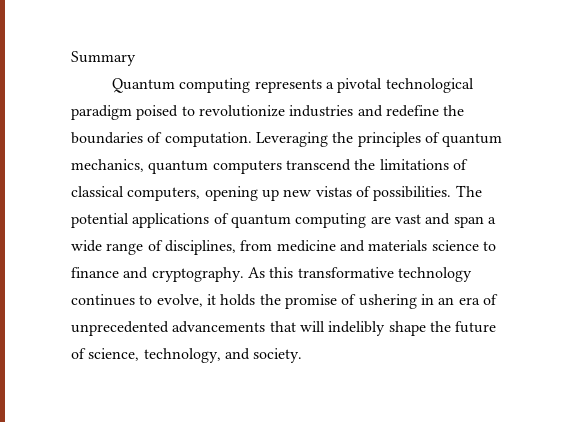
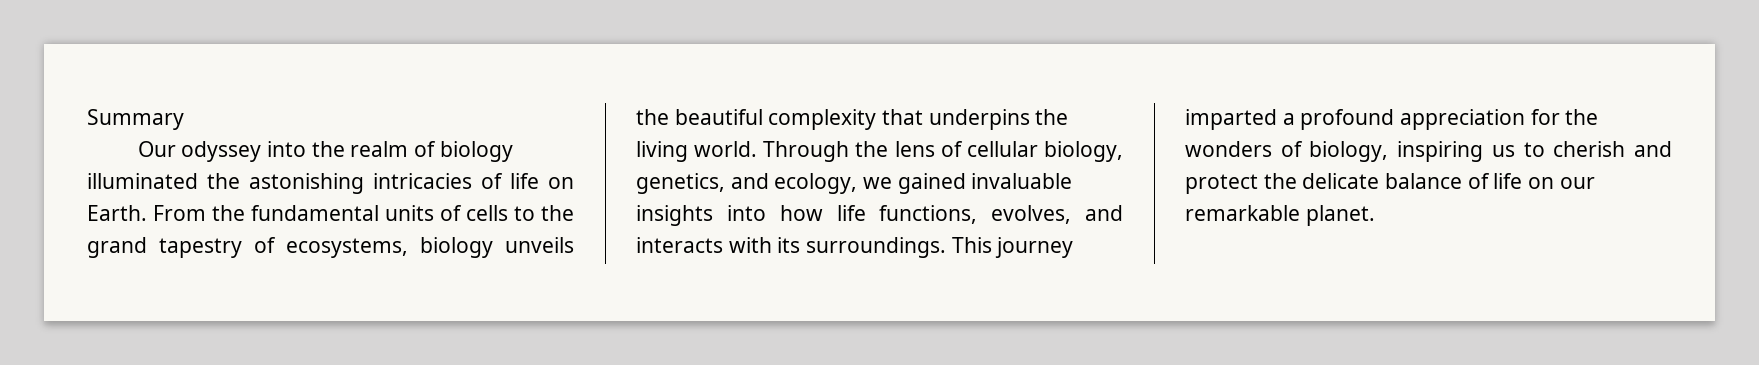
[111,78,474,93] [71,105,465,120] [71,132,503,147] [71,159,468,174] [71,185,482,201] [71,213,496,228] [71,240,496,255] [71,267,472,282] [71,294,498,309] [71,321,497,336] [71,348,303,363] Quantum computing represents a pivotal technological paradigm poised to revolutionize industries and redefine the boundaries of computation. Leveraging the principles of quantum mechanics, quantum computers transcend the limitations of classical computers, opening up new vistas of possibilities. The potential applications of quantum computing are vast and span a wide range of disciplines, from medicine and materials science to finance and cryptography. As this transformative technology continues to evolve, it holds the promise of ushering in an era of unprecedented advancements that will indelibly shape the future of science, technology, and society. -> [137,141,513,162] [87,173,574,194] [87,205,574,221] [87,237,574,258] [636,109,1069,130] [636,141,1123,162] [636,173,1073,194] [636,205,1123,226] [636,237,1074,258] [1185,109,1599,130] [1185,141,1672,162] [1185,173,1595,194] [1185,205,1375,226] Our odyssey into the realm of biology illuminated the astonishing intricacies of life on Earth. From the fundamental units of cells to the grand tapestry of ecosystems, biology unveils the beautiful complexity that underpins the living world. Through the lens of cellular biology, genetics, and ecology, we gained invaluable insights into how life functions, evolves, and interacts with its surroundings. This journey imparted a profound appreciation for the wonders of biology, inspiring us to cherish and protect the delicate balance of life on our remarkable planet.

